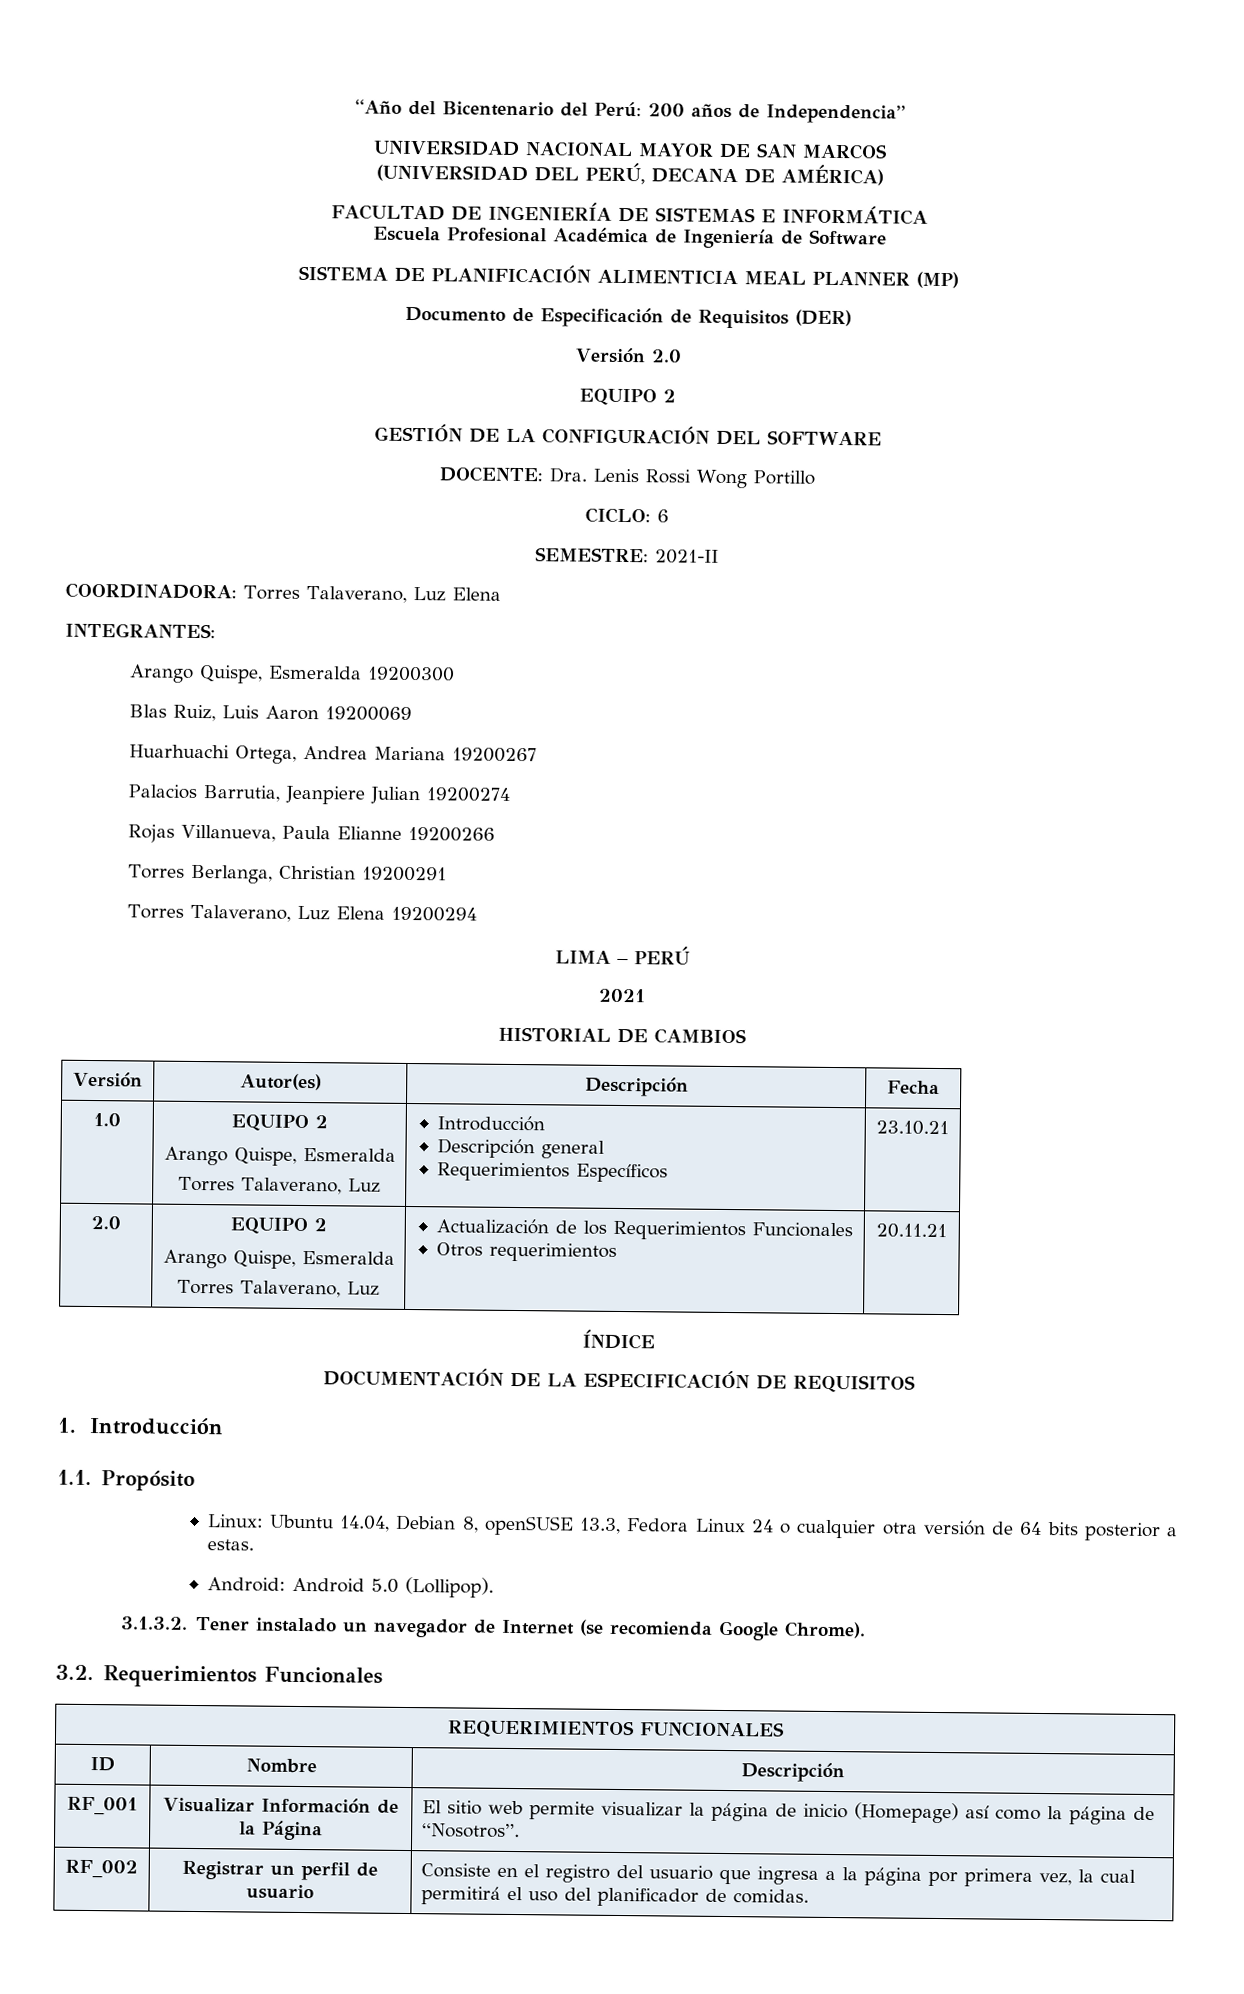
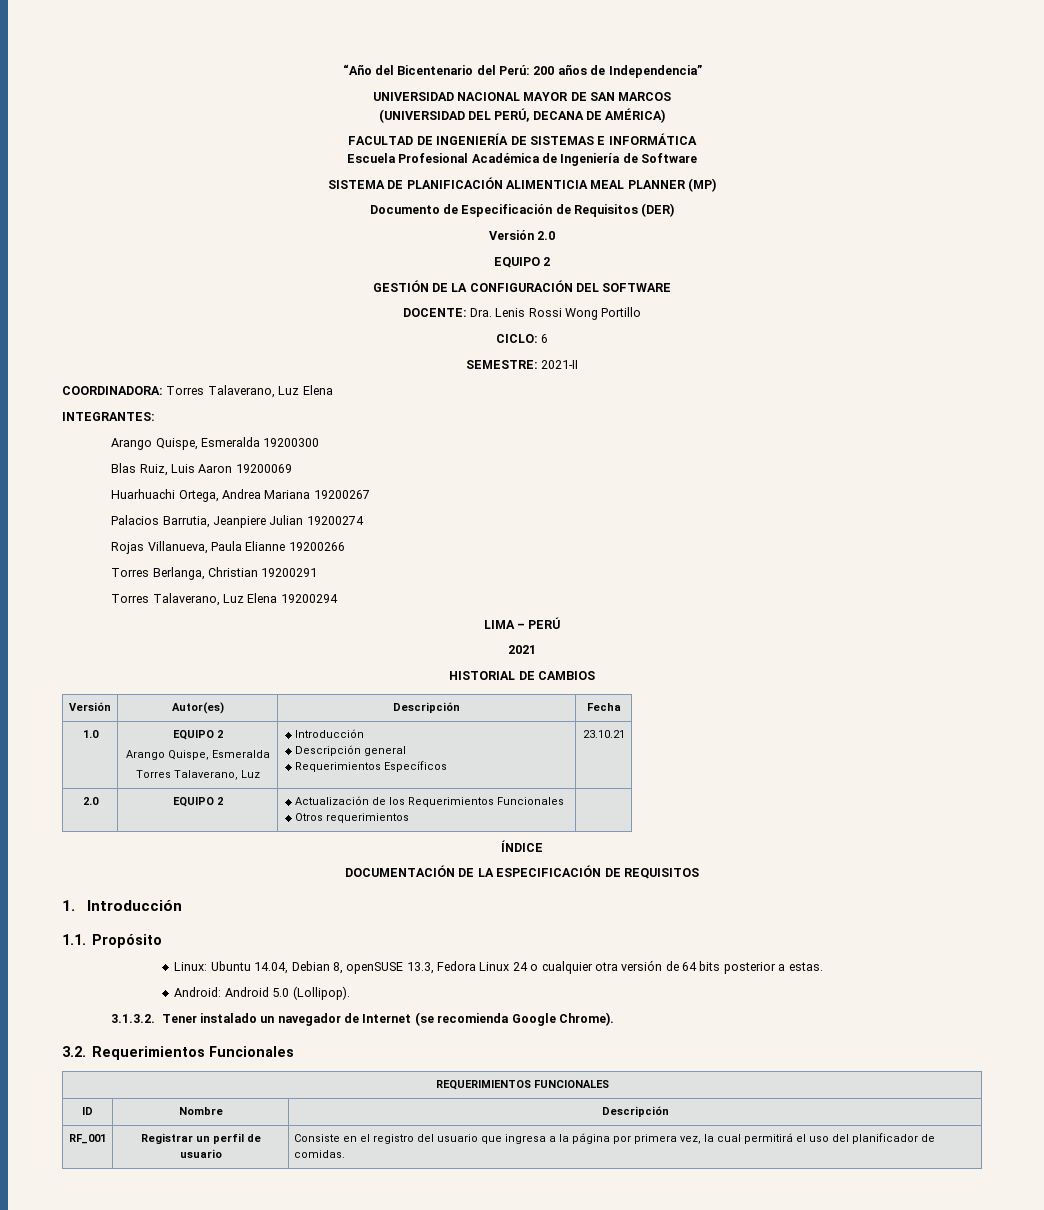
[162,1249,395,1269] [177,1279,380,1298] // Arango Quispe, Esmeralda // Torres Talaverano, Luz -> (223, 801) none
[876,1223,947,1239] 20.11.21 -> (410, 818) none
[163,1797,399,1814] [239,1820,323,1841] [422,1800,1156,1825] [422,1823,521,1839] [65,1859,138,1879] | Visualizar Información de la Página | El sitio web permite visualizar la página de inicio (Homepage) así como la página de “Nosotros”. // RF_002 -> (106, 1139) none

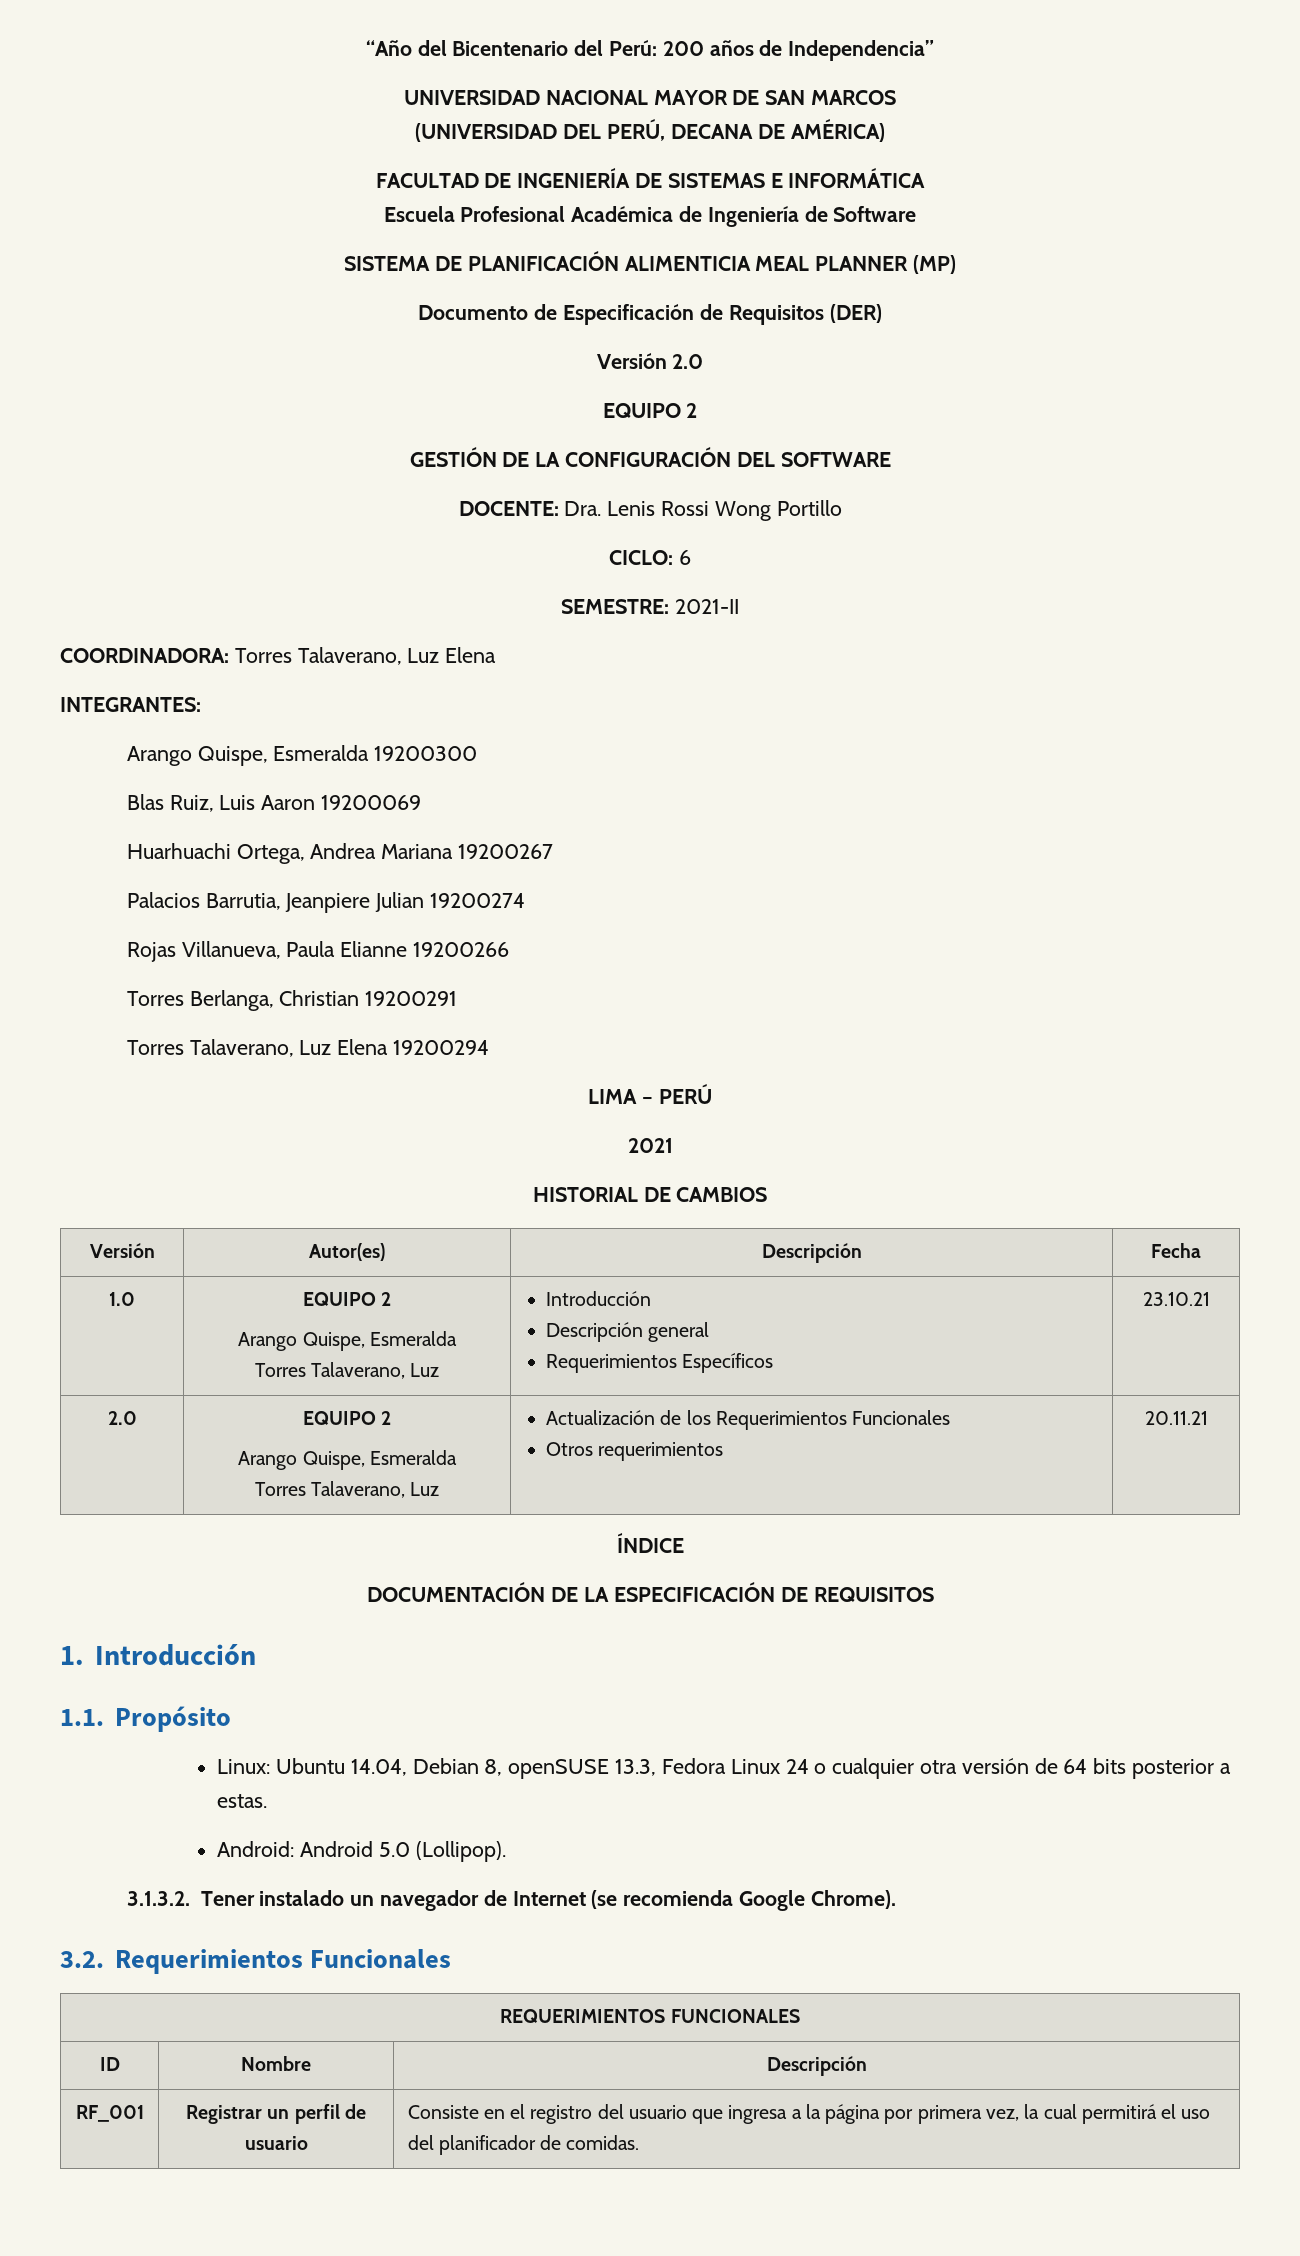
(223, 801) none -> [238,1450,457,1470] [254,1481,440,1498] // Arango Quispe, Esmeralda // Torres Talaverano, Luz
(410, 818) none -> [1144,1411,1208,1425] 20.11.21

